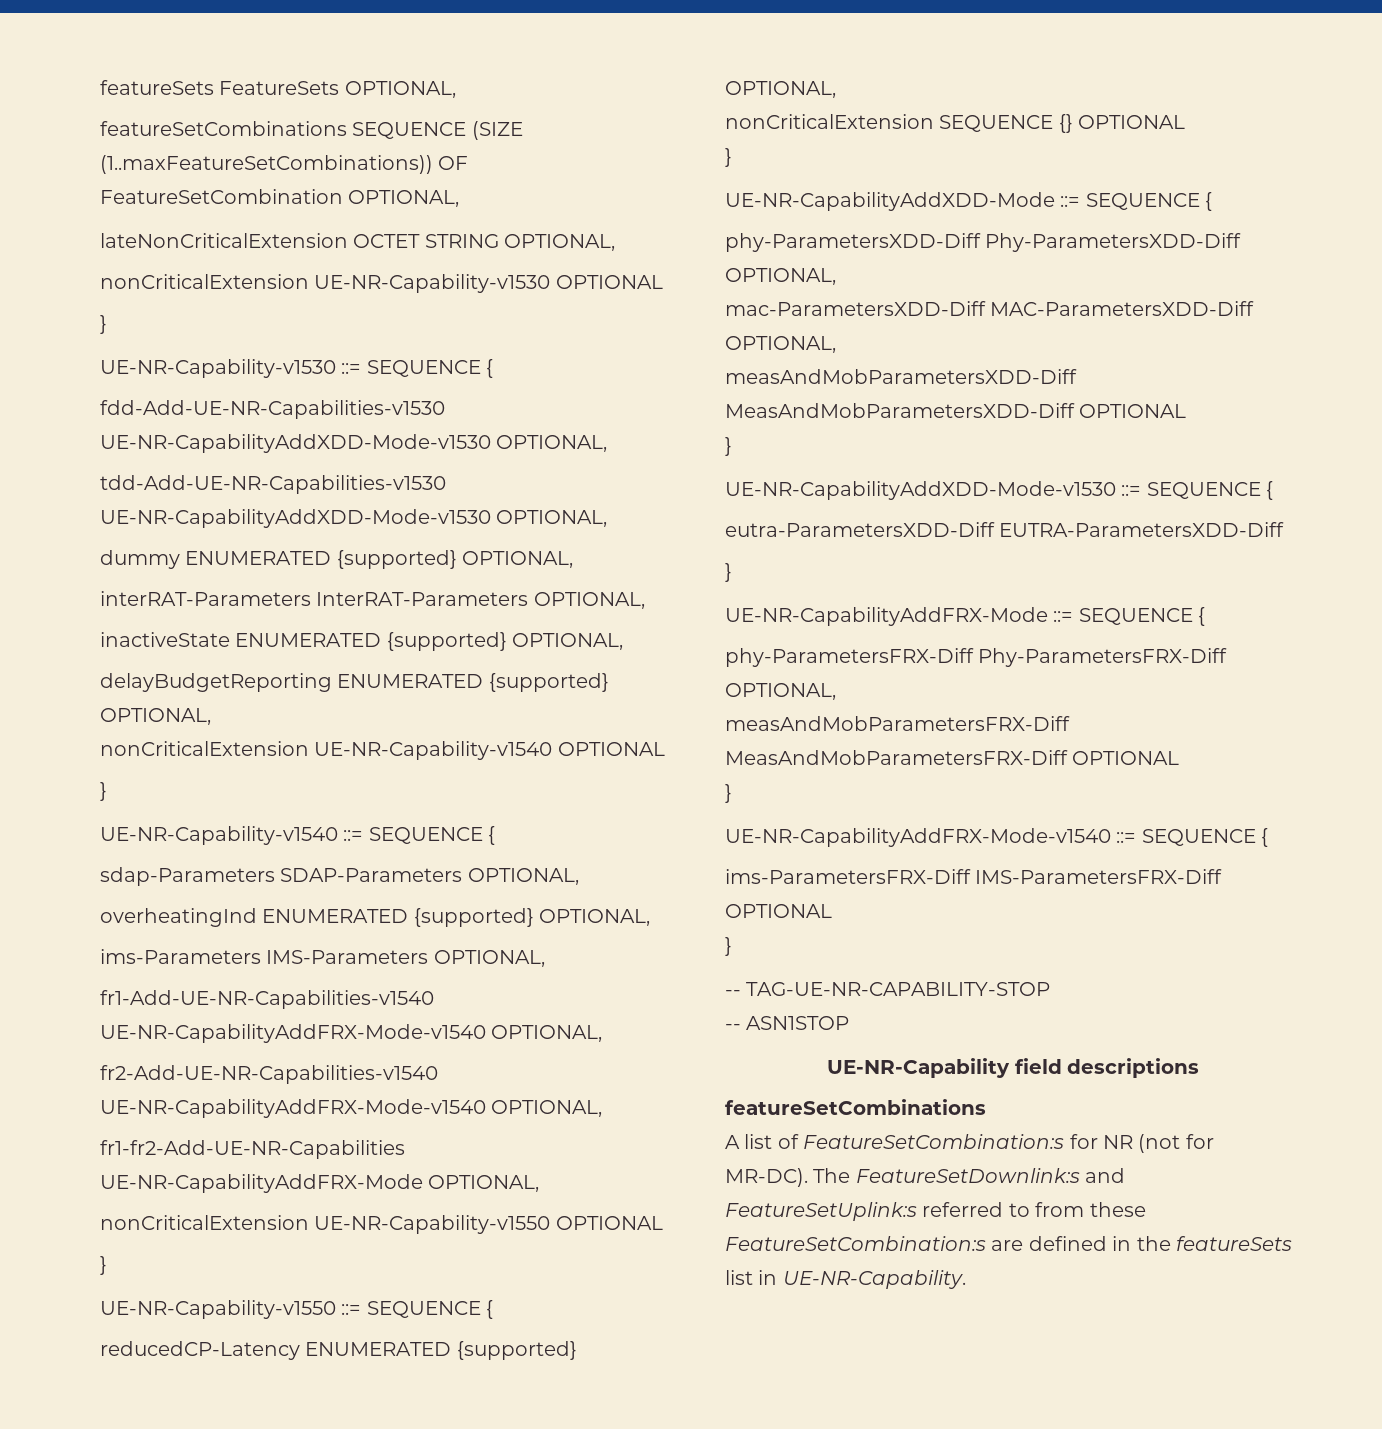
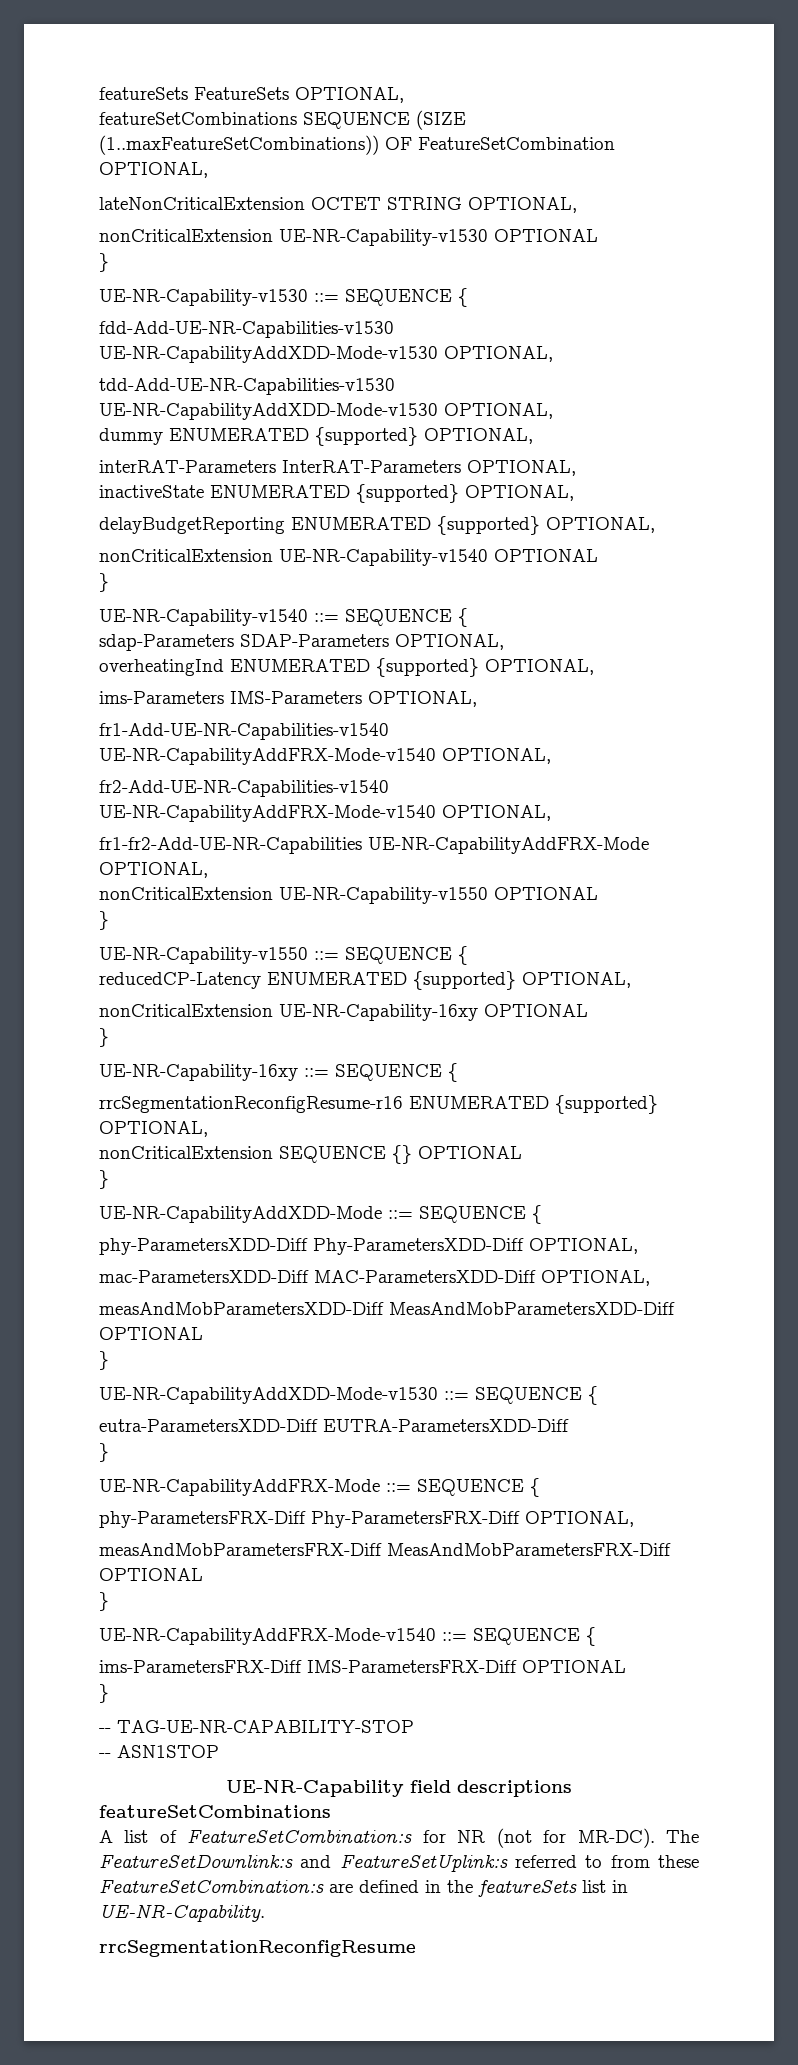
(836, 89) none -> [99,1004,588,1021] [99,1028,109,1047] [99,1063,458,1082] [99,1095,658,1114] [99,1121,208,1137] // nonCriticalExtension UE-NR-Capability-16xy OPTIONAL // } // UE-NR-Capability-16xy ::= SEQUENCE { // rrcSegmentationReconfigResume-r16 ENUMERATED {supported} OPTIONAL,
(966, 1279) none -> [99,1940,416,1957] // rrcSegmentationReconfigResume

